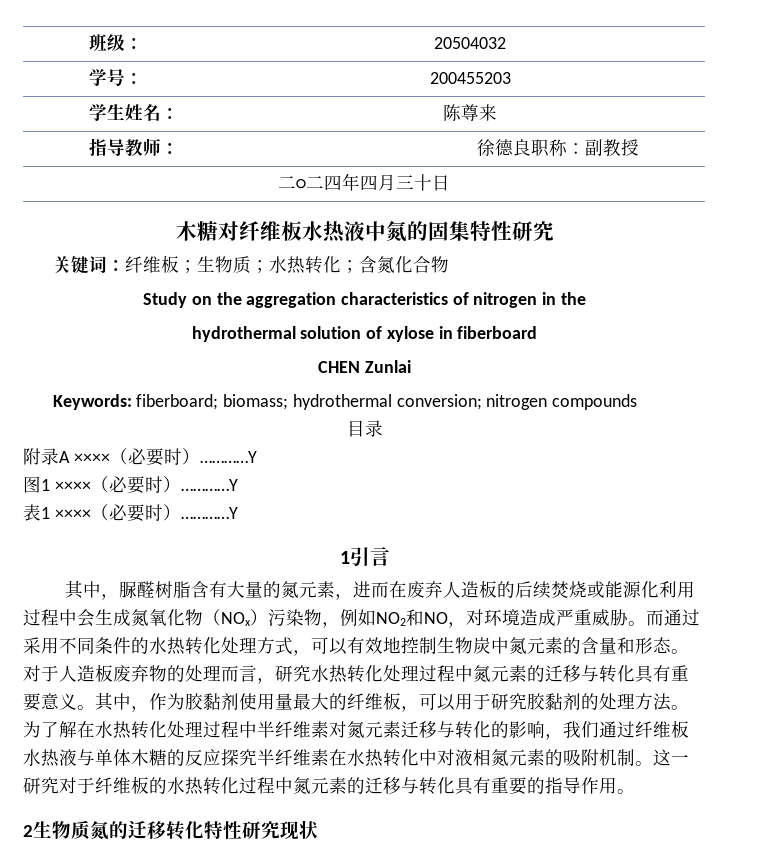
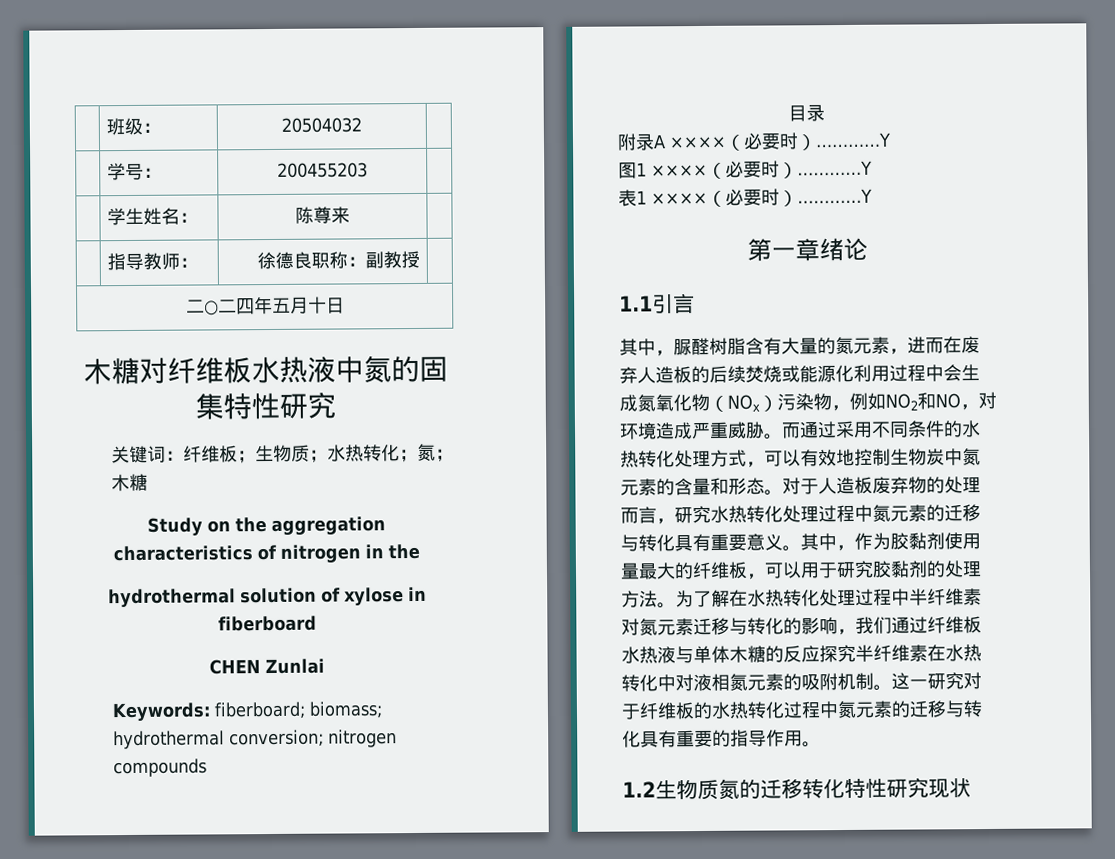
[360,174,414,191] 四月三 -> [271,296,309,314] 五月
[358,256,449,273] 含氮化合物 -> [417,443,455,462] [111,473,149,492] 氮；木糖
[339,551,350,564] 1 -> [746,237,868,262] [619,295,653,312] 第一章绪论 // 1.1
[23,825,33,837] 2 -> [622,781,656,798] 1.2

